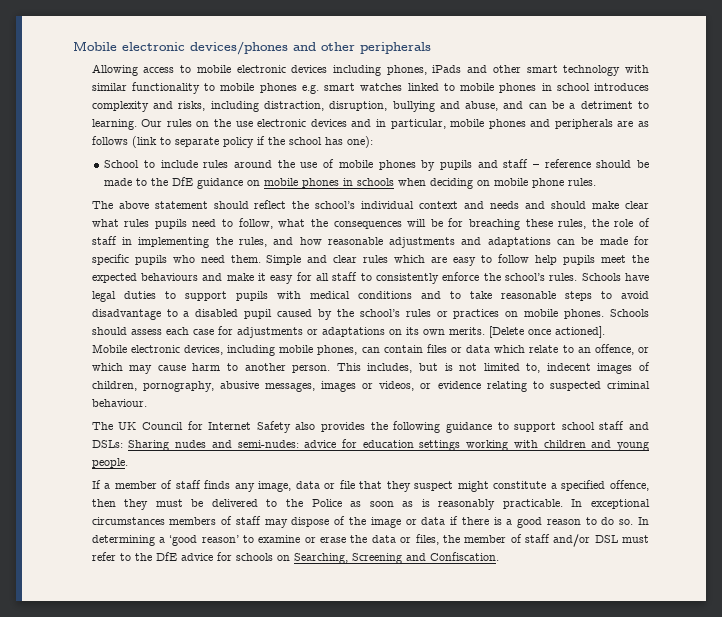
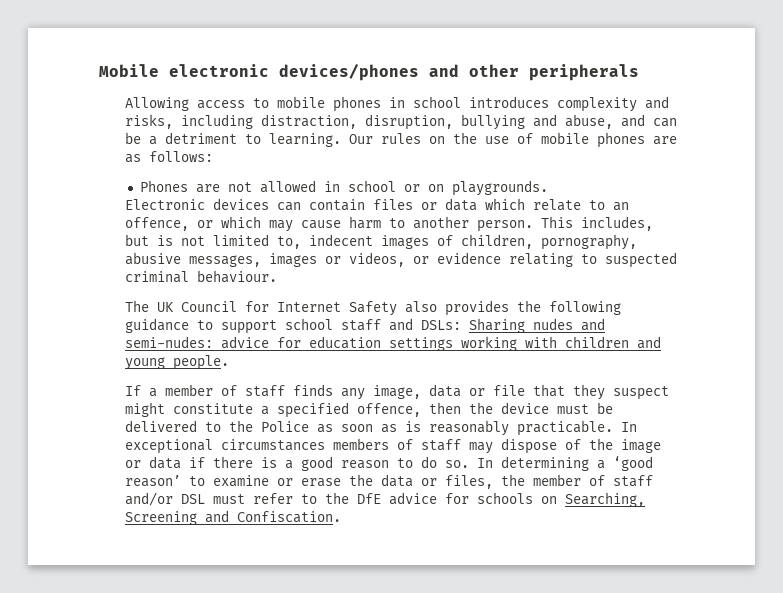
[236,65,650,76] [91,82,495,94] electronic devices including phones, iPads and other smart technology with similar functionality to mobile phones e.g. smart watches linked to mobile -> (326, 102) none
[257,119,649,129] [91,136,373,148] [104,159,649,171] [104,177,597,189] [91,200,649,209] [91,218,651,230] [91,236,649,248] [91,254,649,266] [91,272,649,284] [91,291,649,302] [91,309,649,320] [91,326,605,338] [91,344,358,356] electronic devices and in particular, mobile phones and peripherals are as follows (link to separate policy if the school has one): // School to include rules around the use of mobile phones by pupils and staff – reference should be made to the DfE guidance on mobile phones in schools when deciding on mobile phone rules. // The above statement should reflect the school’s individual context and needs and should make clear what rules pupils need to follow, what the consequences will be for breaching these rules, the role of staff in implementing the rules, and how reasonable adjustments and adaptations can be made for specific pupils who need them. Simple and clear rules which are easy to follow help pupils meet the expected behaviours and make it easy for all staff to consistently enforce the school’s rules. Schools have legal duties to support pupils with medical conditions and to take reasonable steps to avoid disadvantage to a disabled pupil caused by the school’s rules or practices on mobile phones. Schools should assess each case for adjustments or adaptations on its own merits. [Delete once actioned]. // Mobile electronic devices, including mobile phones, -> [517,132,678,148] [125,151,214,163] [140,180,549,196] [125,198,270,210] of mobile phones are as follows: // Phones are not allowed in school or on playgrounds. // Electronic devices
[124,499,149,510] they -> [469,402,550,414] the device

